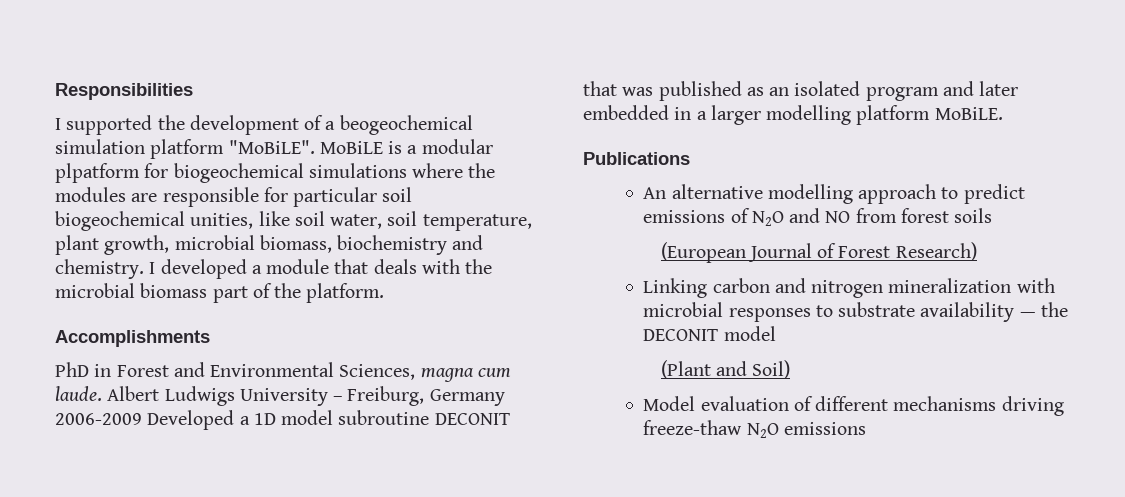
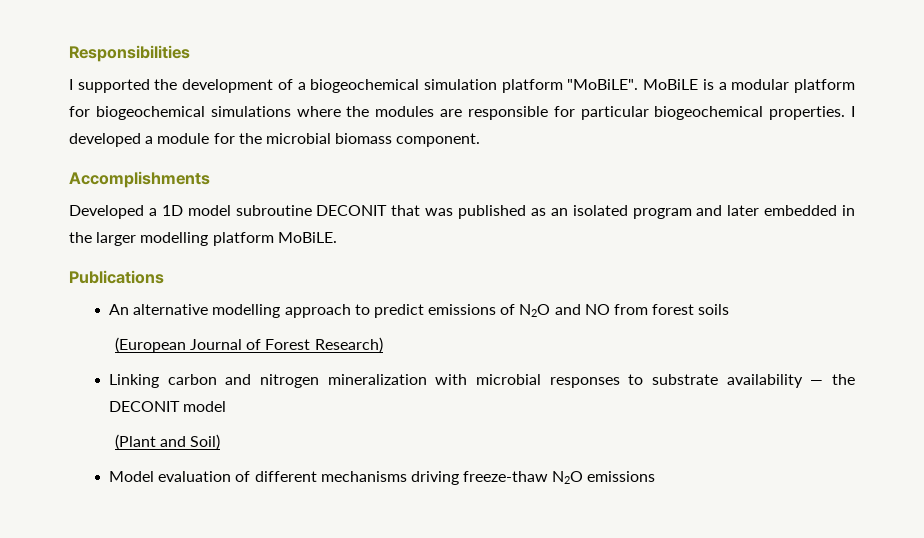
[339,115,473,135] beogeochemical -> [310,79,420,93] biogeochemical
[55,163,140,183] plpatform -> [793,79,855,93] platform
[382,187,413,202] [55,211,532,231] [55,235,484,255] [55,259,493,279] [55,283,385,303] [55,330,210,347] [55,362,511,382] [55,386,505,406] [55,413,142,425] soil biogeochemical unities, like soil water, soil temperature, plant growth, microbial biomass, biochemistry and chemistry. I developed a module that deals with the microbial biomass part of the platform. // Accomplishments // PhD in Forest and Environmental Sciences, magna cum laude. Albert Ludwigs University – Freiburg, Germany 2006-2009 -> [654,106,855,120] [69,133,481,147] [69,171,210,188] biogeochemical properties. I developed a module for the microbial biomass component. // Accomplishments //
[696,111,707,120] a -> [69,232,92,243] the

